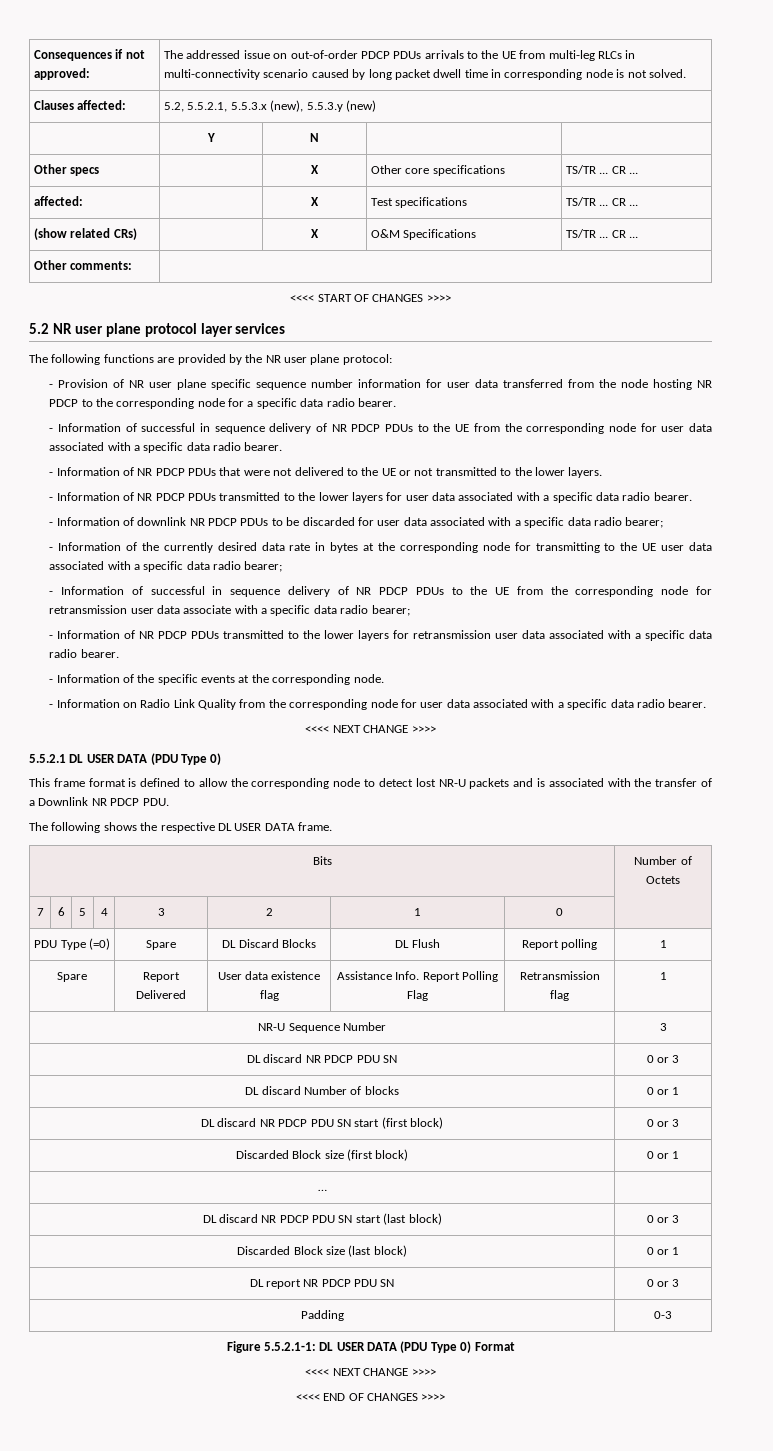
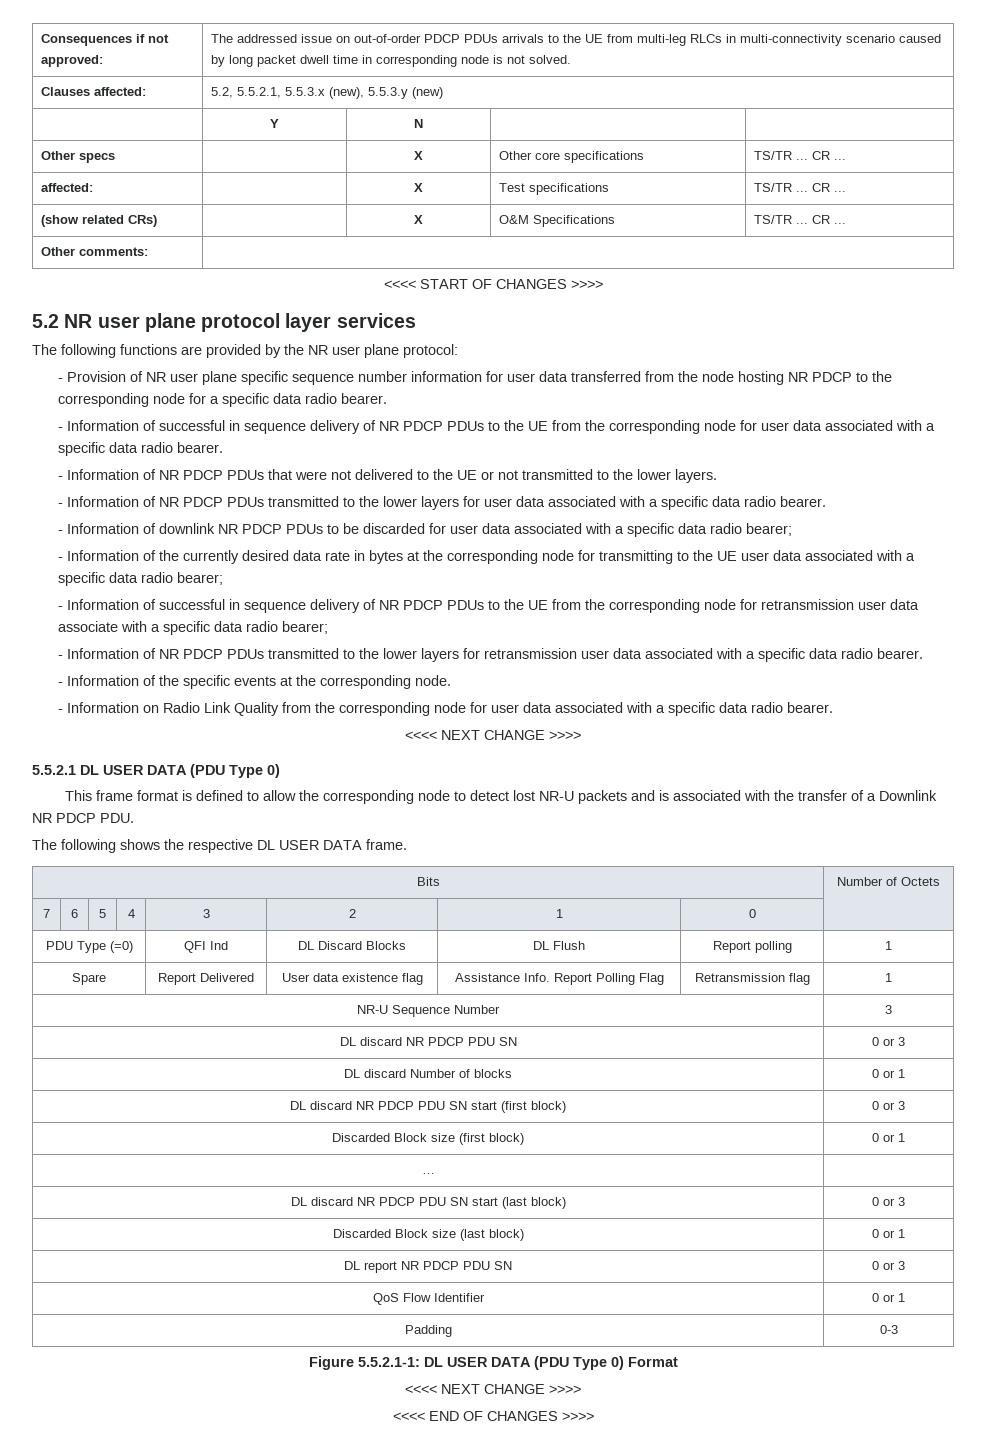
[146,940,176,950] Spare -> [183,941,228,953] QFI Ind
(680, 1283) none -> [372,1293,485,1305] [872,1293,905,1302] // QoS Flow Identifier | 0 or 1

